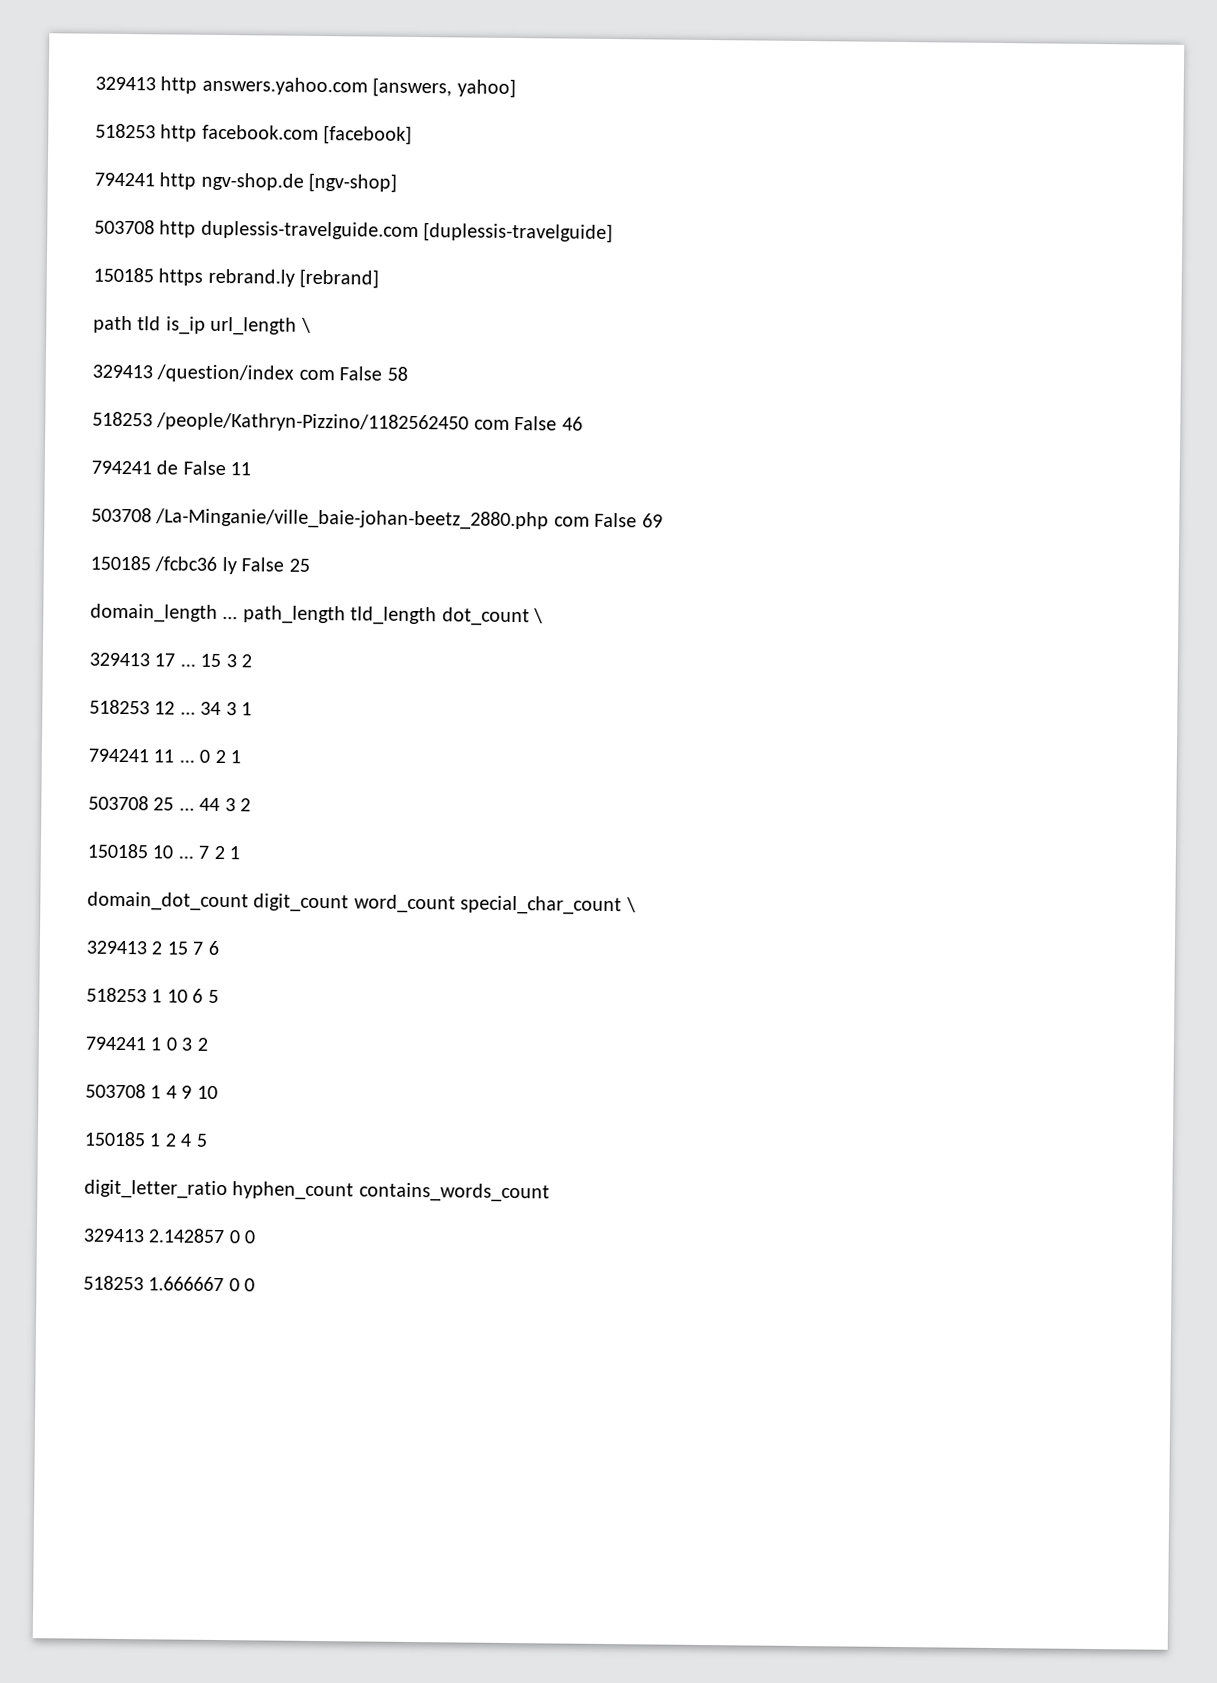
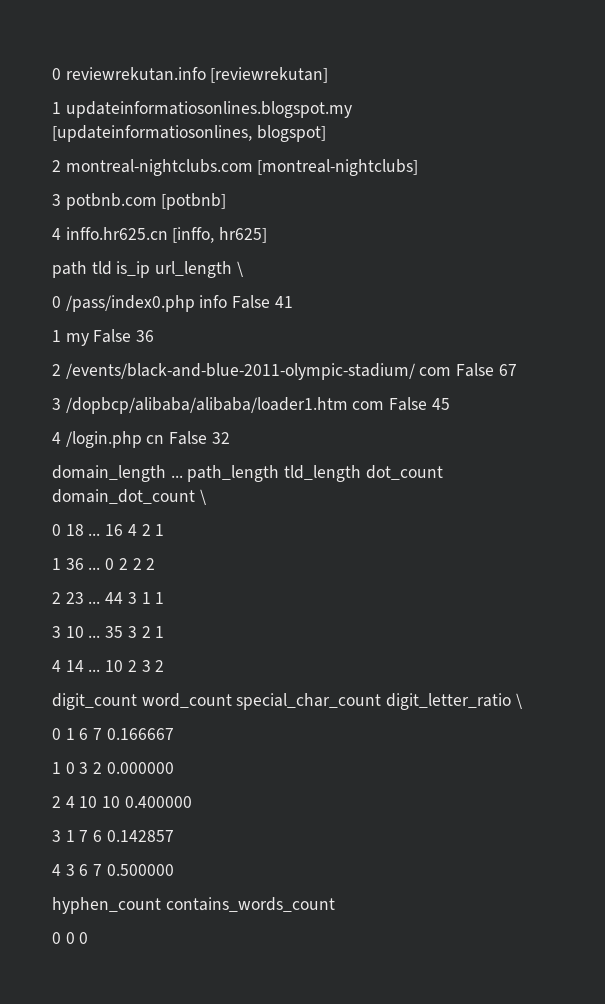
[95,76,516,99] [95,123,413,145] [94,172,398,193] [94,219,614,244] [93,267,380,289] 329413 http answers.yahoo.com [answers, yahoo] // 518253 http facebook.com [facebook] // 794241 http ngv-shop.de [ngv-shop] // 503708 http duplessis-travelguide.com [duplessis-travelguide] // 150185 https rebrand.ly [rebrand] -> [52,67,329,83] [52,101,352,118] [52,125,326,142] [52,159,419,176] [52,193,227,210] [52,227,268,243] 0 reviewrekutan.info [reviewrekutan] // 1 updateinformatiosonlines.blogspot.my [updateinformatiosonlines, blogspot] // 2 montreal-nightclubs.com [montreal-nightclubs] // 3 potbnb.com [potbnb] // 4 inffo.hr625.cn [inffo, hr625]
[92,364,408,383] [92,411,583,433] [91,460,252,476] [91,507,663,531] [90,555,310,575] 329413 /question/index com False 58 // 518253 /people/Kathryn-Pizzino/1182562450 com False 46 // 794241 de False 11 // 503708 /La-Minganie/ville_baie-johan-beetz_2880.php com False 69 // 150185 /fcbc36 ly False 25 -> [52,295,293,312] [52,329,155,346] [52,363,517,380] [52,397,450,414] [52,431,230,448] 0 /pass/index0.php info False 41 // 1 my False 36 // 2 /events/black-and-blue-2011-olympic-stadium/ com False 67 // 3 /dopbcp/alibaba/alibaba/loader1.htm com False 45 // 4 /login.php cn False 32
[533,608,543,624] [89,652,253,668] [89,699,253,716] [88,748,242,764] [88,795,252,812] [87,843,241,860] [87,891,249,912] \ // 329413 17 ... 15 3 2 // 518253 12 ... 34 3 1 // 794241 11 ... 0 2 1 // 503708 25 ... 44 3 2 // 150185 10 ... 7 2 1 // domain_dot_count -> [52,489,206,505] [52,524,165,536] [52,558,156,570] [52,592,165,604] [52,626,165,638] [52,660,165,672] domain_dot_count \ // 0 18 ... 16 4 2 1 // 1 36 ... 0 2 2 2 // 2 23 ... 44 3 1 1 // 3 10 ... 35 3 2 1 // 4 14 ... 10 2 3 2 //
[625,897,636,913] [86,940,219,955] [86,987,219,1003] [85,1036,208,1051] [85,1083,218,1099] [84,1131,207,1147] [84,1179,228,1200] \ // 329413 2 15 7 6 // 518253 1 10 6 5 // 794241 1 0 3 2 // 503708 1 4 9 10 // 150185 1 2 4 5 // digit_letter_ratio -> [386,693,522,710] [52,728,174,740] [52,762,174,774] [52,796,192,808] [52,830,174,842] [52,864,174,876] digit_letter_ratio \ // 0 1 6 7 0.166667 // 1 0 3 2 0.000000 // 2 4 10 10 0.400000 // 3 1 7 6 0.142857 // 4 3 6 7 0.500000 //
[83,1228,256,1244] [83,1275,240,1292] 329413 2.142857 0 0 // 518253 1.666667 0 -> [52,932,75,944] 0 0

